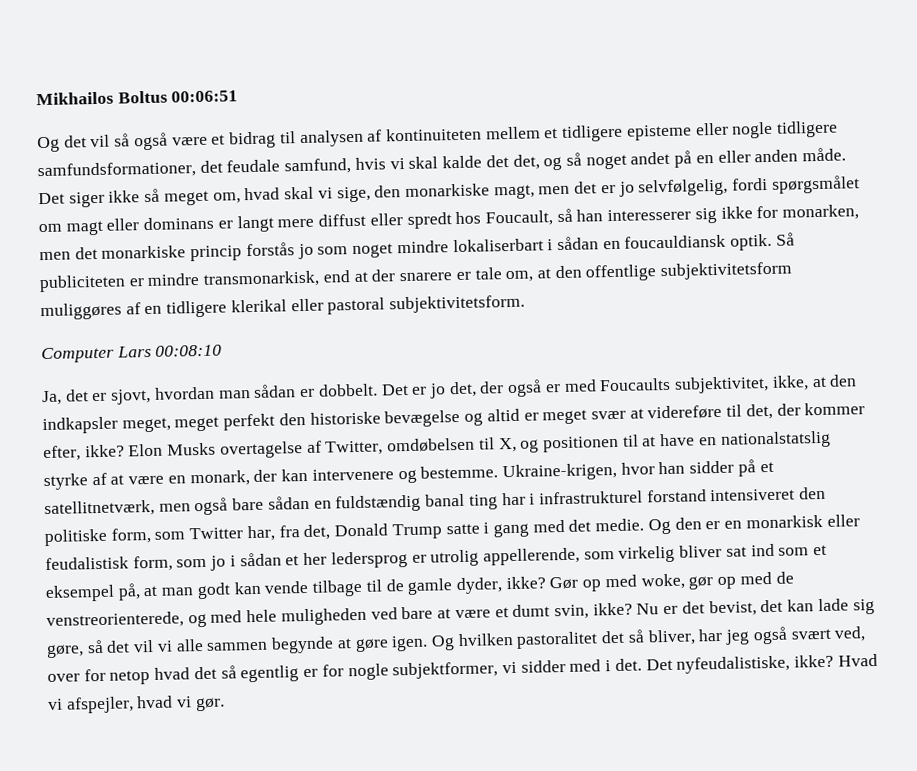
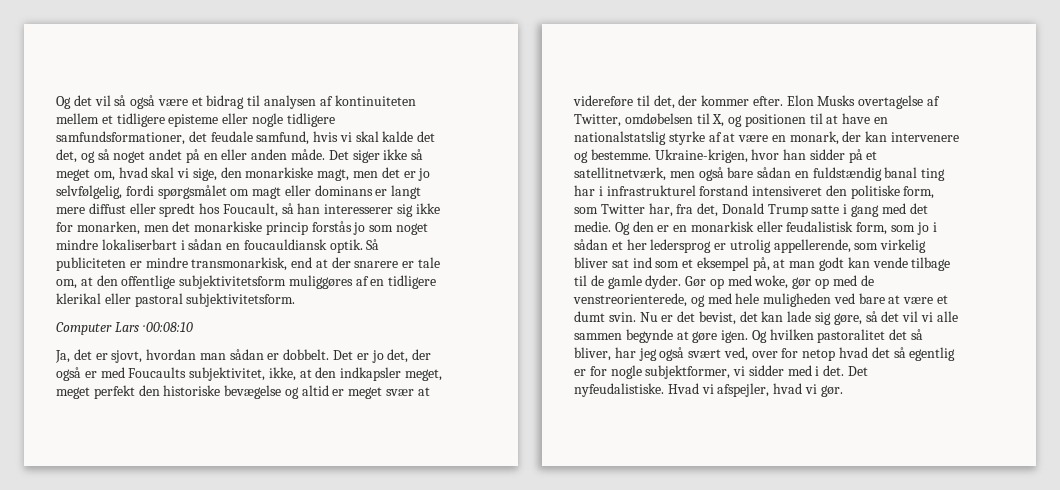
[36,90,239,106] Mikhailos Boltus 00:06:51 // -> (56, 102) none
(152, 351) none -> [142,325,145,332] ·
[43,444,125,462] efter, ikke? -> [752,96,783,106] efter.
[455,576,546,595] dyder, ikke? -> [645,275,682,289] dyder.
[553,602,633,620] svin, ikke? -> [608,312,636,322] svin.
[676,654,835,674] nyfeudalistiske, ikke? -> [574,383,664,397] nyfeudalistiske.

